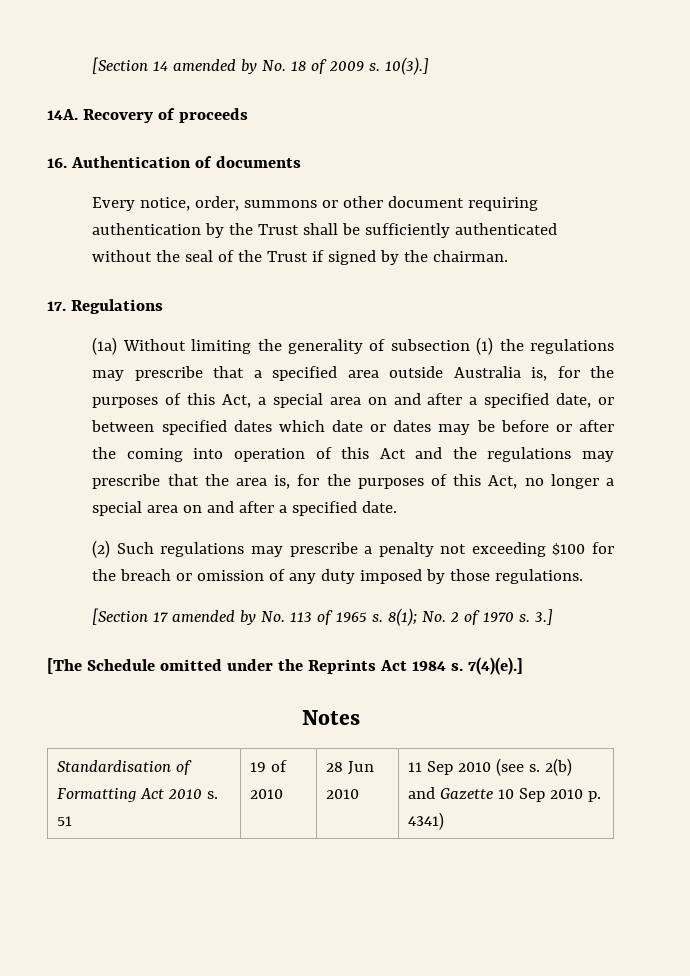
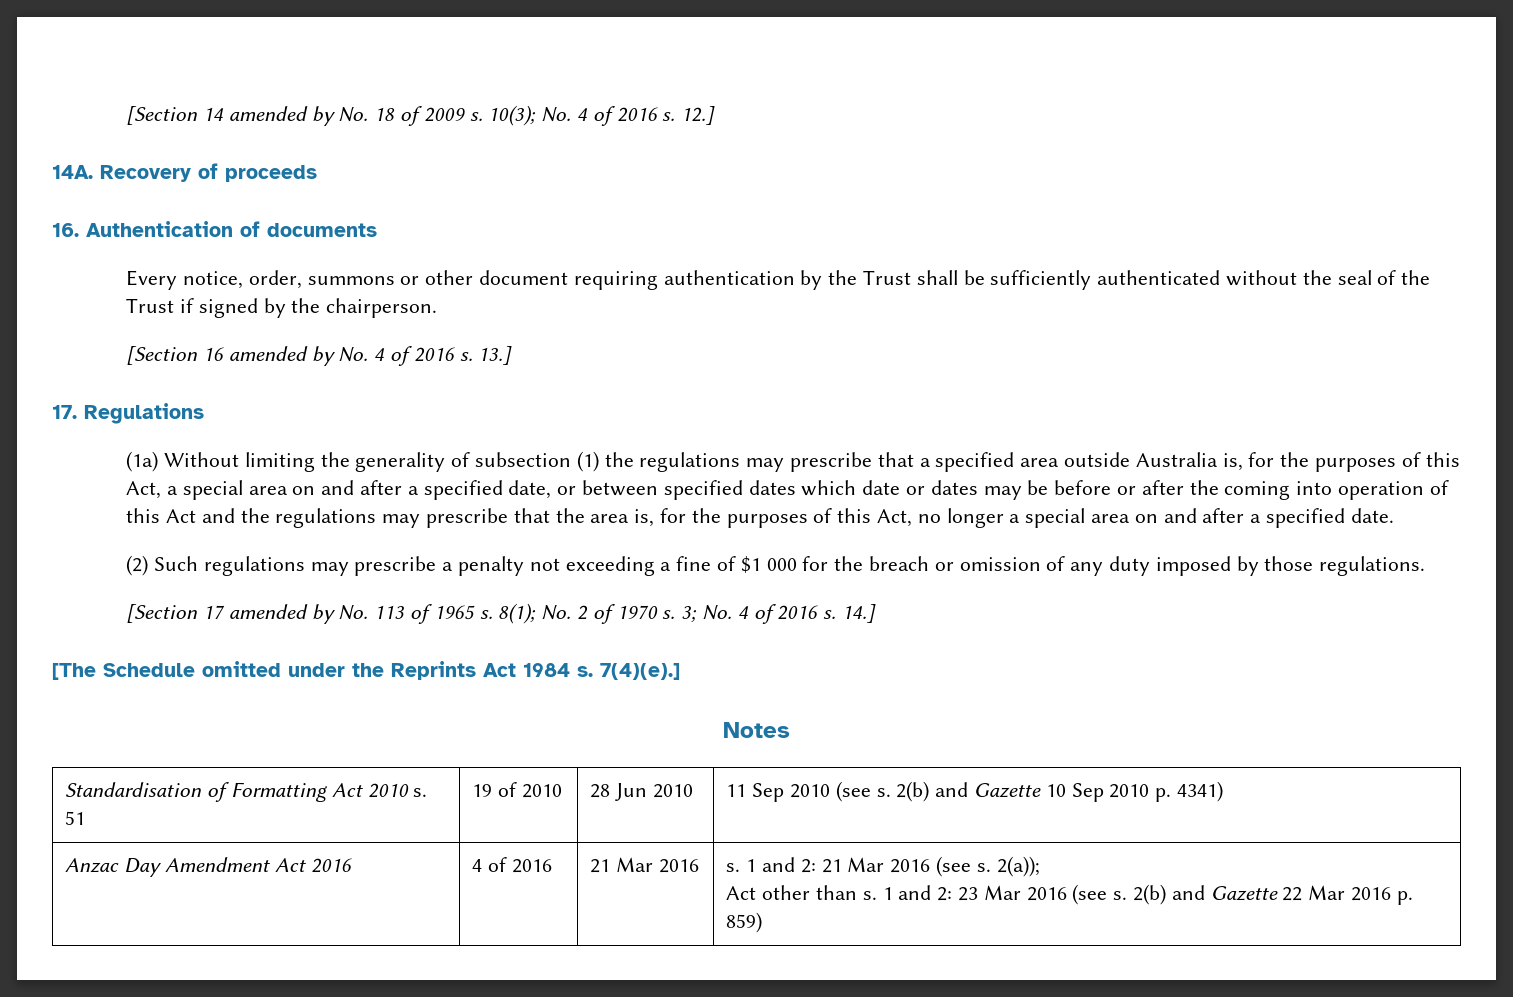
[385,57,430,75] 10(3).] -> [488,105,716,126] 10(3); No. 4 of 2016 s. 12.]
[433,250,509,262] chairman. -> [326,298,438,318] [126,346,513,366] chairperson. // [Section 16 amended by No. 4 of 2016 s. 13.]
[552,543,586,556] $100 -> [660,556,797,573] a fine of $1 000
[535,609,554,625] 3.] -> [681,604,877,624] 3; No. 4 of 2016 s. 14.]
(445, 821) none -> [65,857,352,877] [472,857,552,873] [590,857,699,873] [726,856,1040,877] [726,884,1413,905] [726,912,763,933] // Anzac Day Amendment Act 2016 | 4 of 2016 | 21 Mar 2016 | s. 1 and 2: 21 Mar 2016 (see s. 2(a)); // Act other than s. 1 and 2: 23 Mar 2016 (see s. 2(b) and Gazette 22 Mar 2016 p. 859)

